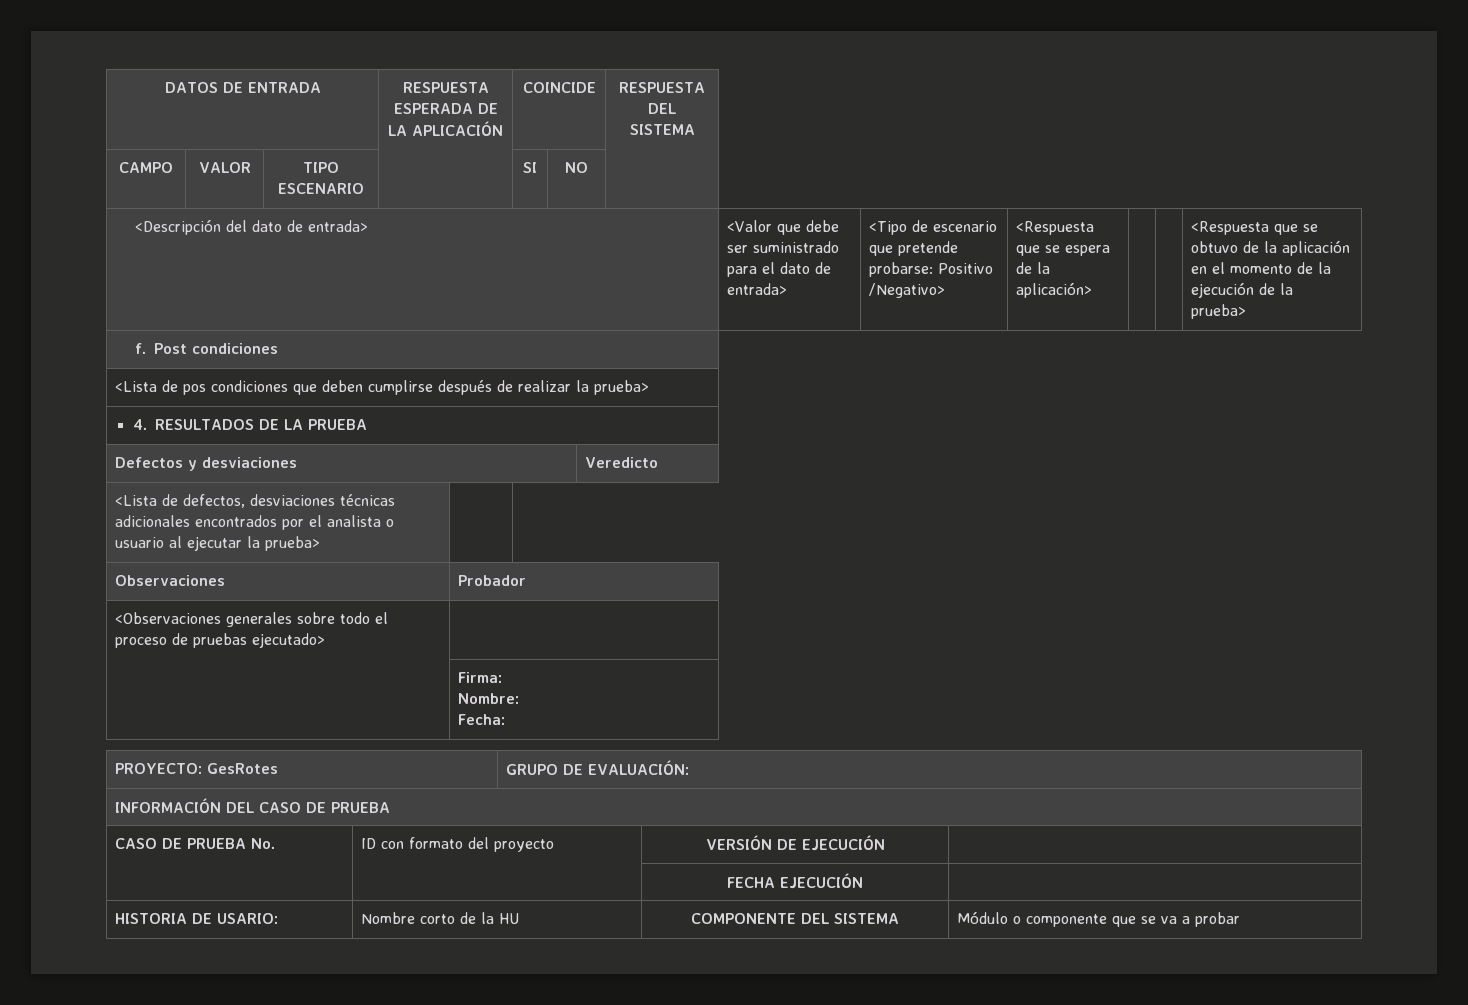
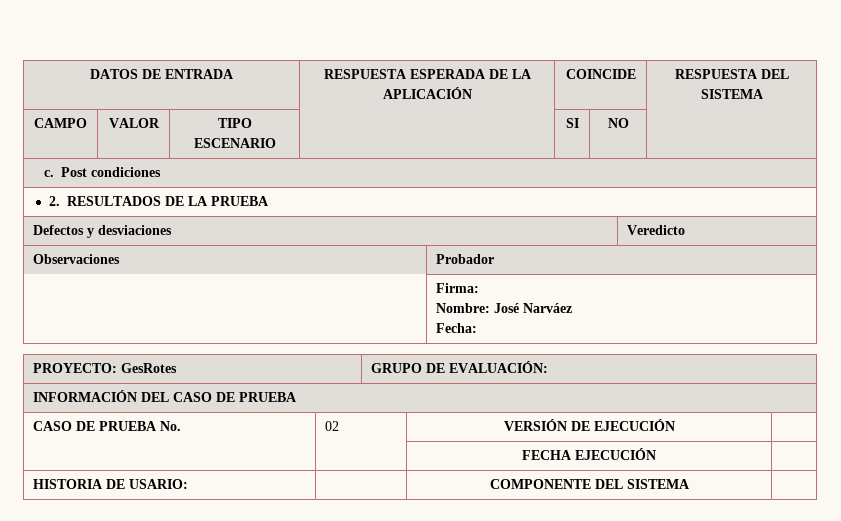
[134,219,368,235] [727,220,840,235] [727,241,840,253] [727,262,832,277] [727,283,788,295] [869,220,998,235] [869,241,959,256] [869,262,994,277] [869,283,946,298] [1016,221,1095,235] [1016,245,1111,256] [1016,262,1051,274] [1016,282,1093,298] [1191,221,1319,235] [1191,240,1351,256] [1191,262,1332,274] [1191,282,1294,298] [1191,304,1247,319] [134,343,278,354] [115,380,650,395] [132,419,147,430] <Descripción del dato de entrada> | <Valor que debe ser suministrado para el dato de entrada> | <Tipo de escenario que pretende probarse: Positivo /Negativo> | <Respuesta que se espera de la aplicación> | | | <Respuesta que se obtuvo de la aplicación en el momento de la ejecución de la prueba> // f. Post condiciones // <Lista de pos condiciones que deben cumplirse después de realizar la prueba> // 4. -> [43,167,161,177] [48,196,60,206] c. Post condiciones // 2.
[115,494,396,508] [115,515,395,530] [115,536,321,551] [115,575,226,586] [458,575,527,586] [115,612,389,627] [115,633,326,648] <Lista de defectos, desviaciones técnicas adicionales encontrados por el analista o usuario al ejecutar la prueba> | // Observaciones | Probador // <Observaciones generales sobre todo el proceso de pruebas ejecutado> | -> [33,254,121,264] [436,254,495,264] Observaciones | Probador
(520, 698) none -> [494,303,573,313] José Narváez
[361,837,555,852] ID con formato del proyecto -> [325,421,340,431] 02
[361,912,520,924] [691,913,899,924] [957,911,1241,927] Nombre corto de la HU | COMPONENTE DEL SISTEMA | Módulo o componente que se va a probar -> [489,479,690,489] | COMPONENTE DEL SISTEMA |

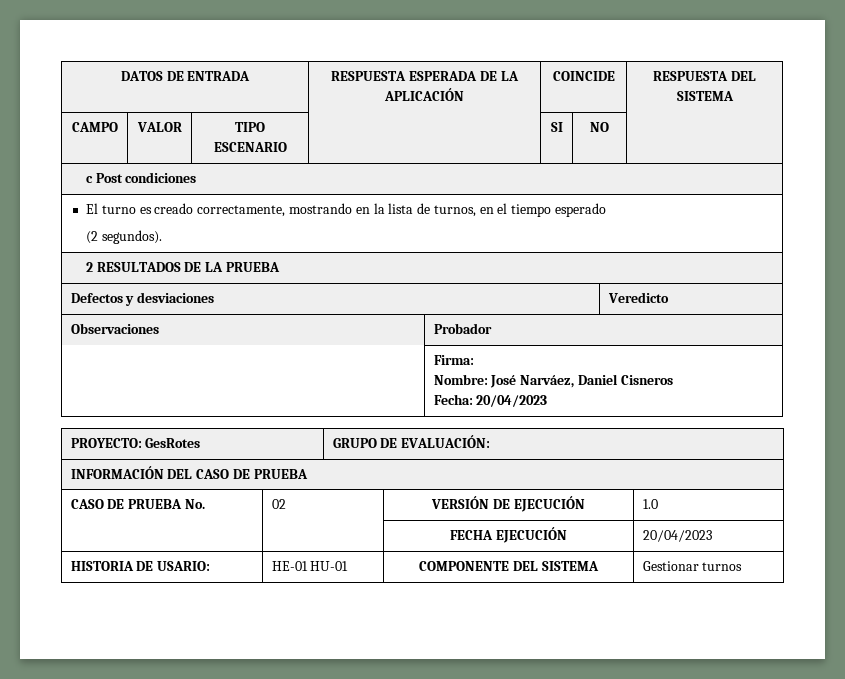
[43,170,54,177] c. -> [85,176,93,183] c
[48,196,60,206] 2. -> [86,203,606,217] [85,230,162,244] [85,262,93,272] El turno es creado correctamente, mostrando en la lista de turnos, en el tiempo esperado // (2 segundos). // 2
[523,303,573,313] Narváez -> [520,374,673,388] Narváez, Daniel Cisneros
(478, 328) none -> [476,395,548,407] 20/04/2023
(675, 425) none -> [642,499,658,509] 1.0
(656, 454) none -> [642,530,712,542] 20/04/2023
(189, 484) none -> [271,561,349,571] HE-01 HU-01
(690, 484) none -> [642,561,743,571] Gestionar turnos

